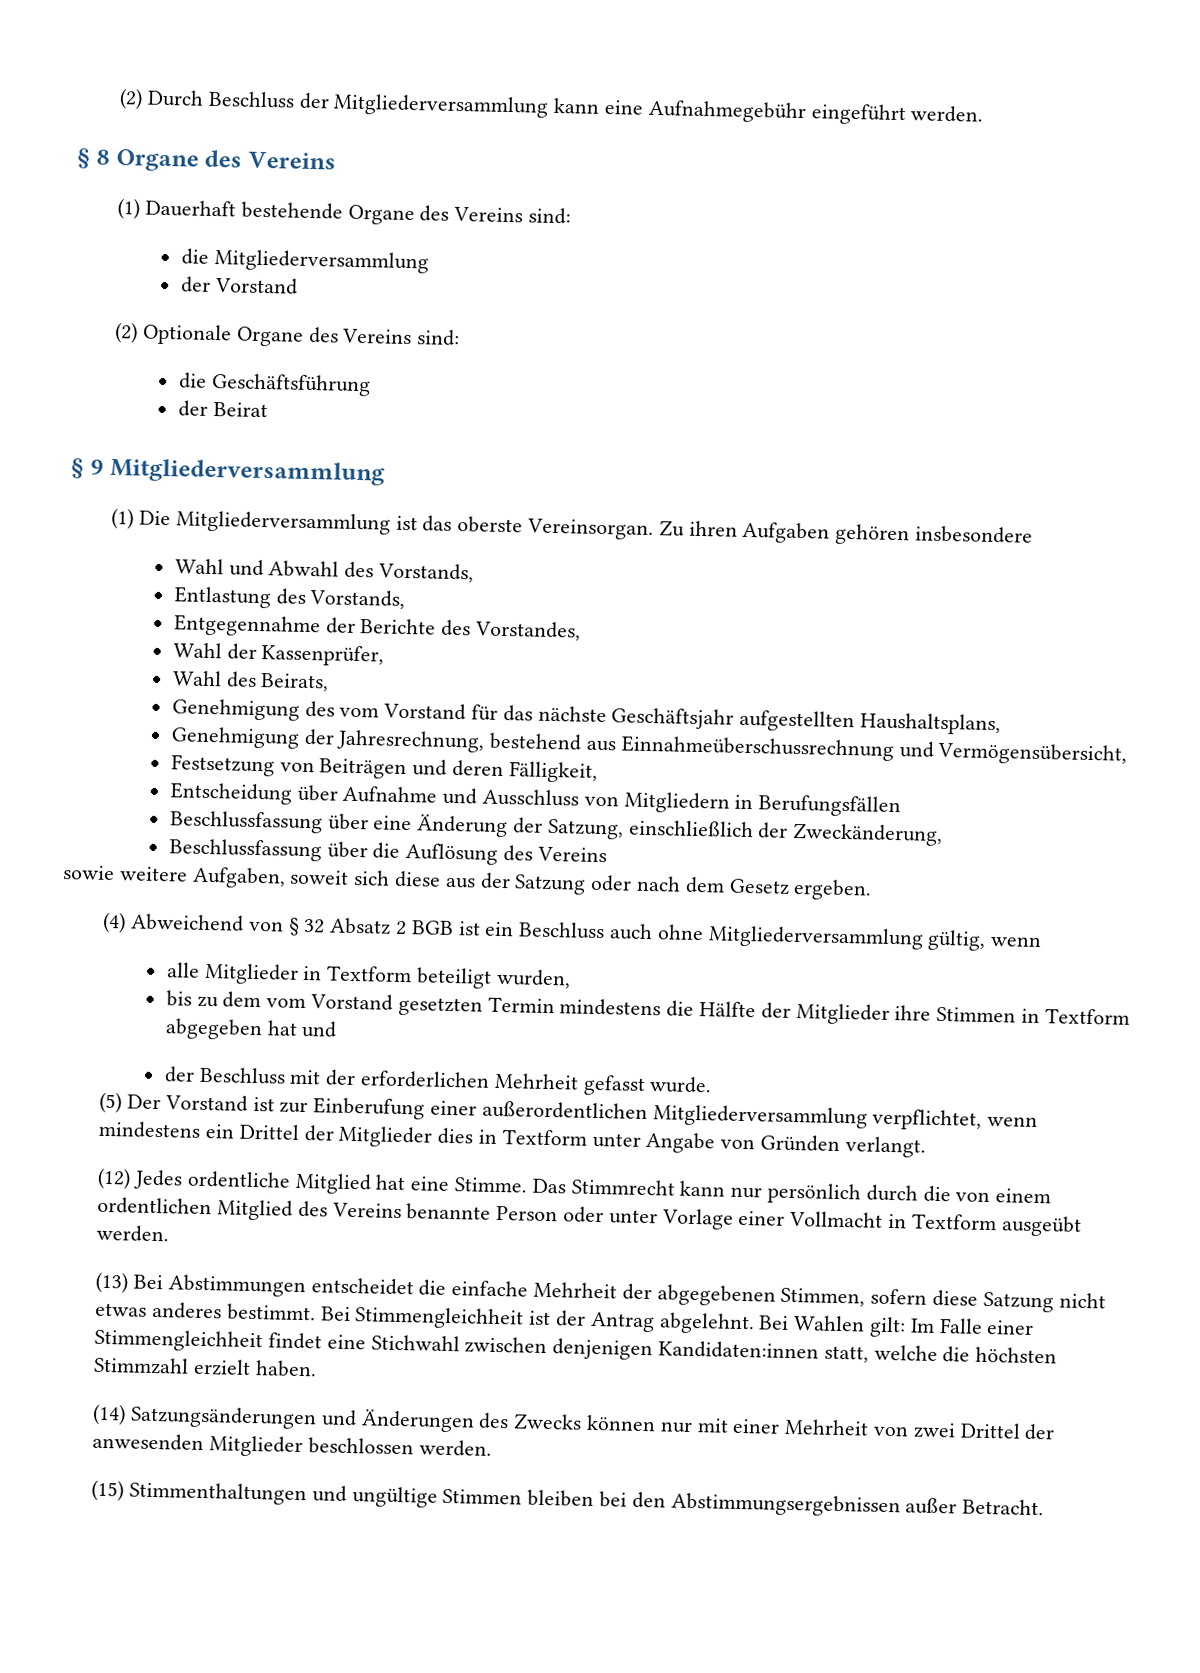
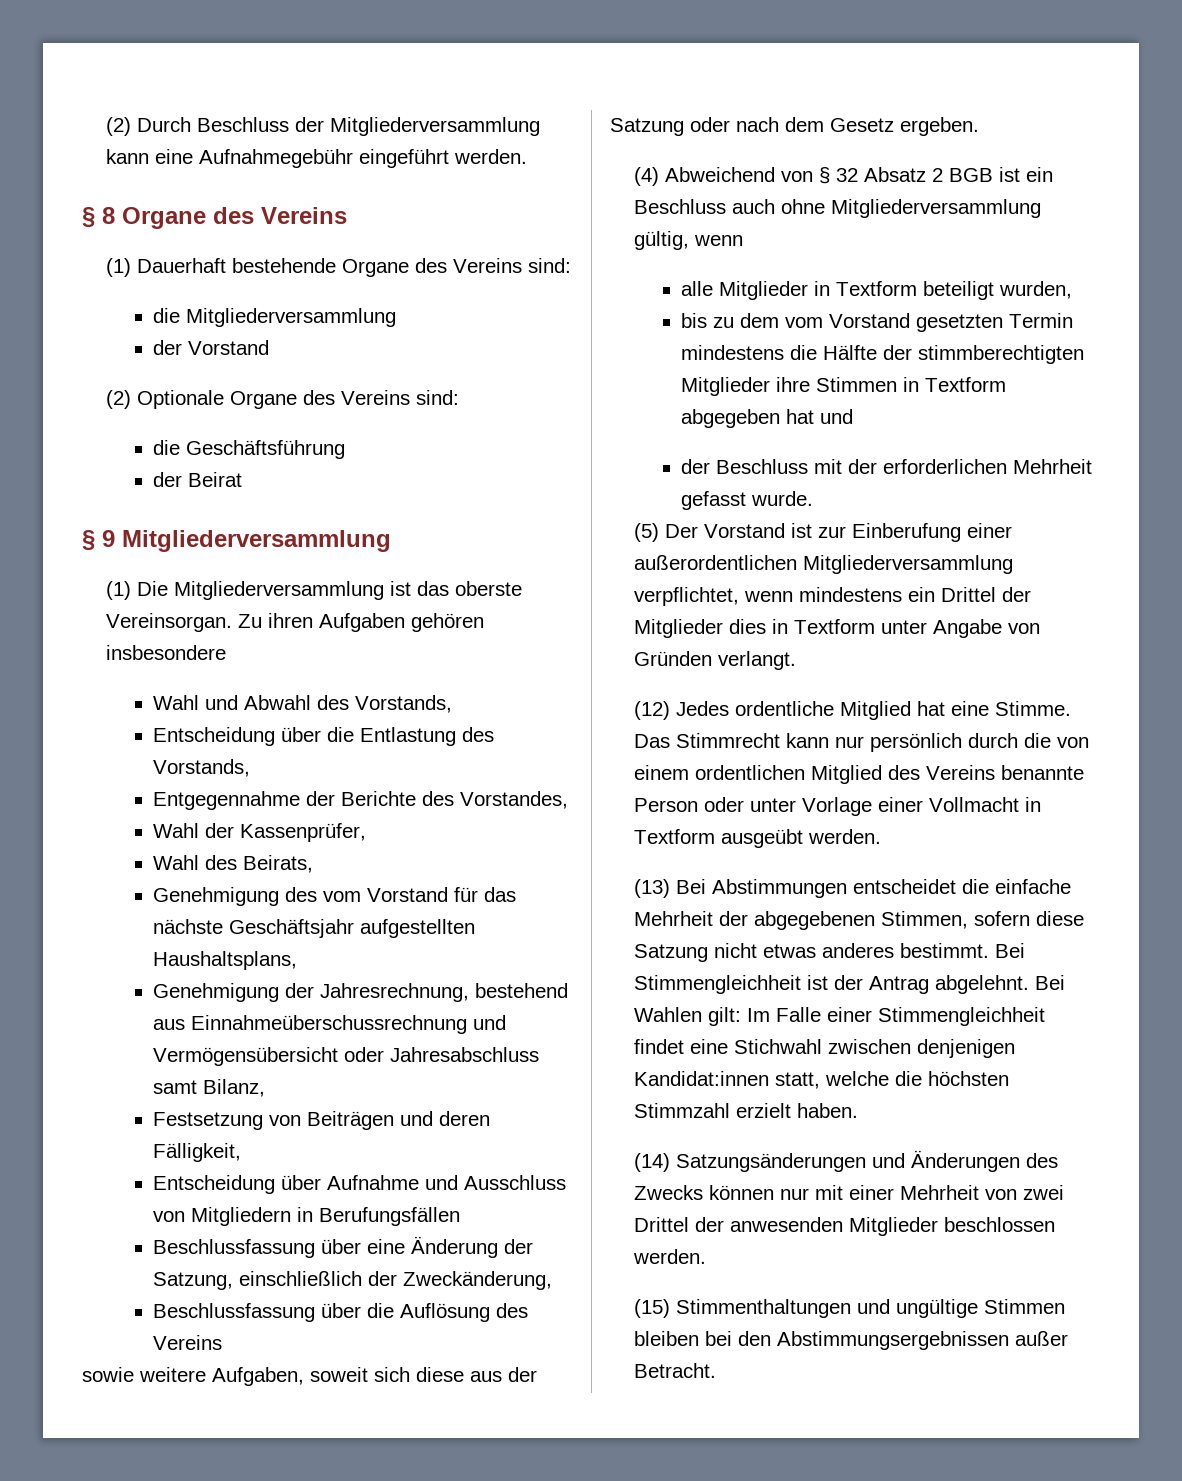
(475, 572) none -> [153,727,355,746] Entscheidung über die
[937,741,1128,766] Vermögensübersicht, -> [153,1047,540,1066] [153,1079,266,1097] Vermögensübersicht oder Jahresabschluss samt Bilanz,
(791, 1010) none -> [918,345,1085,364] stimmberechtigten
[657,1340,819,1360] Kandidaten:innen -> [634,1071,770,1086] Kandidat:innen

